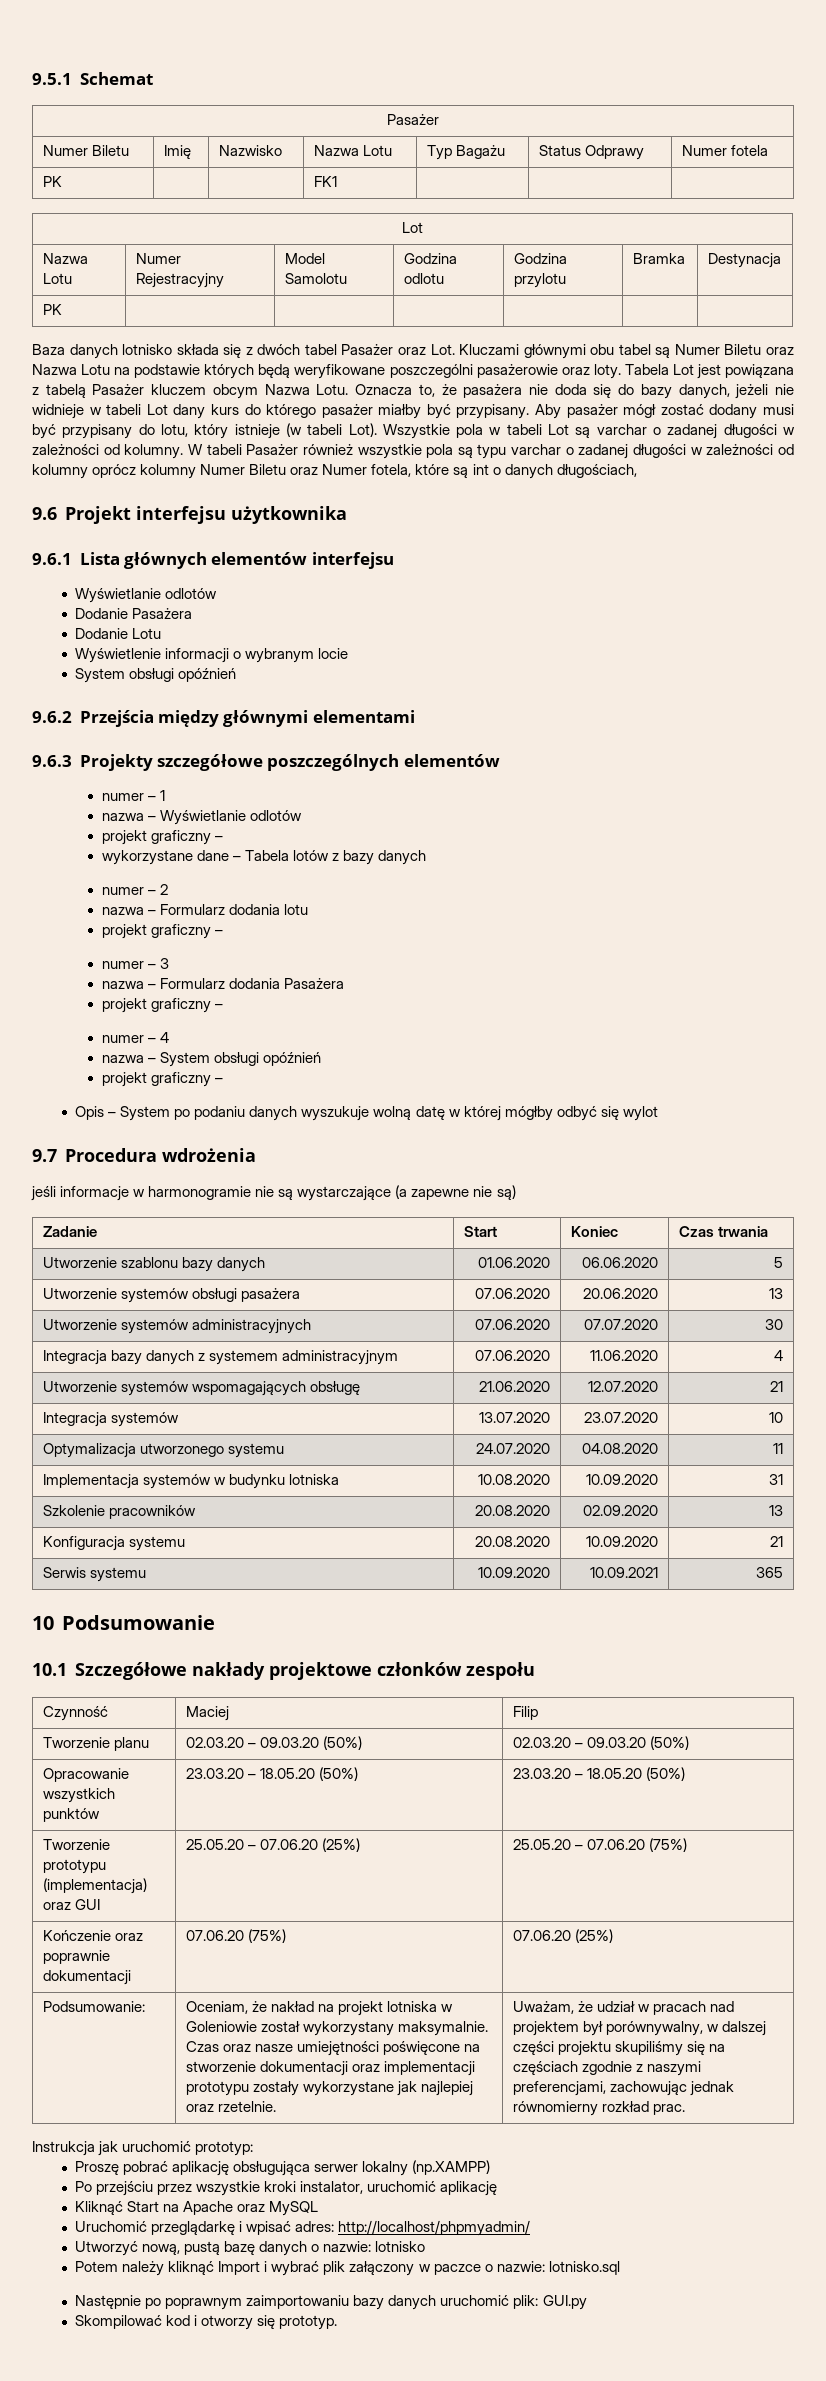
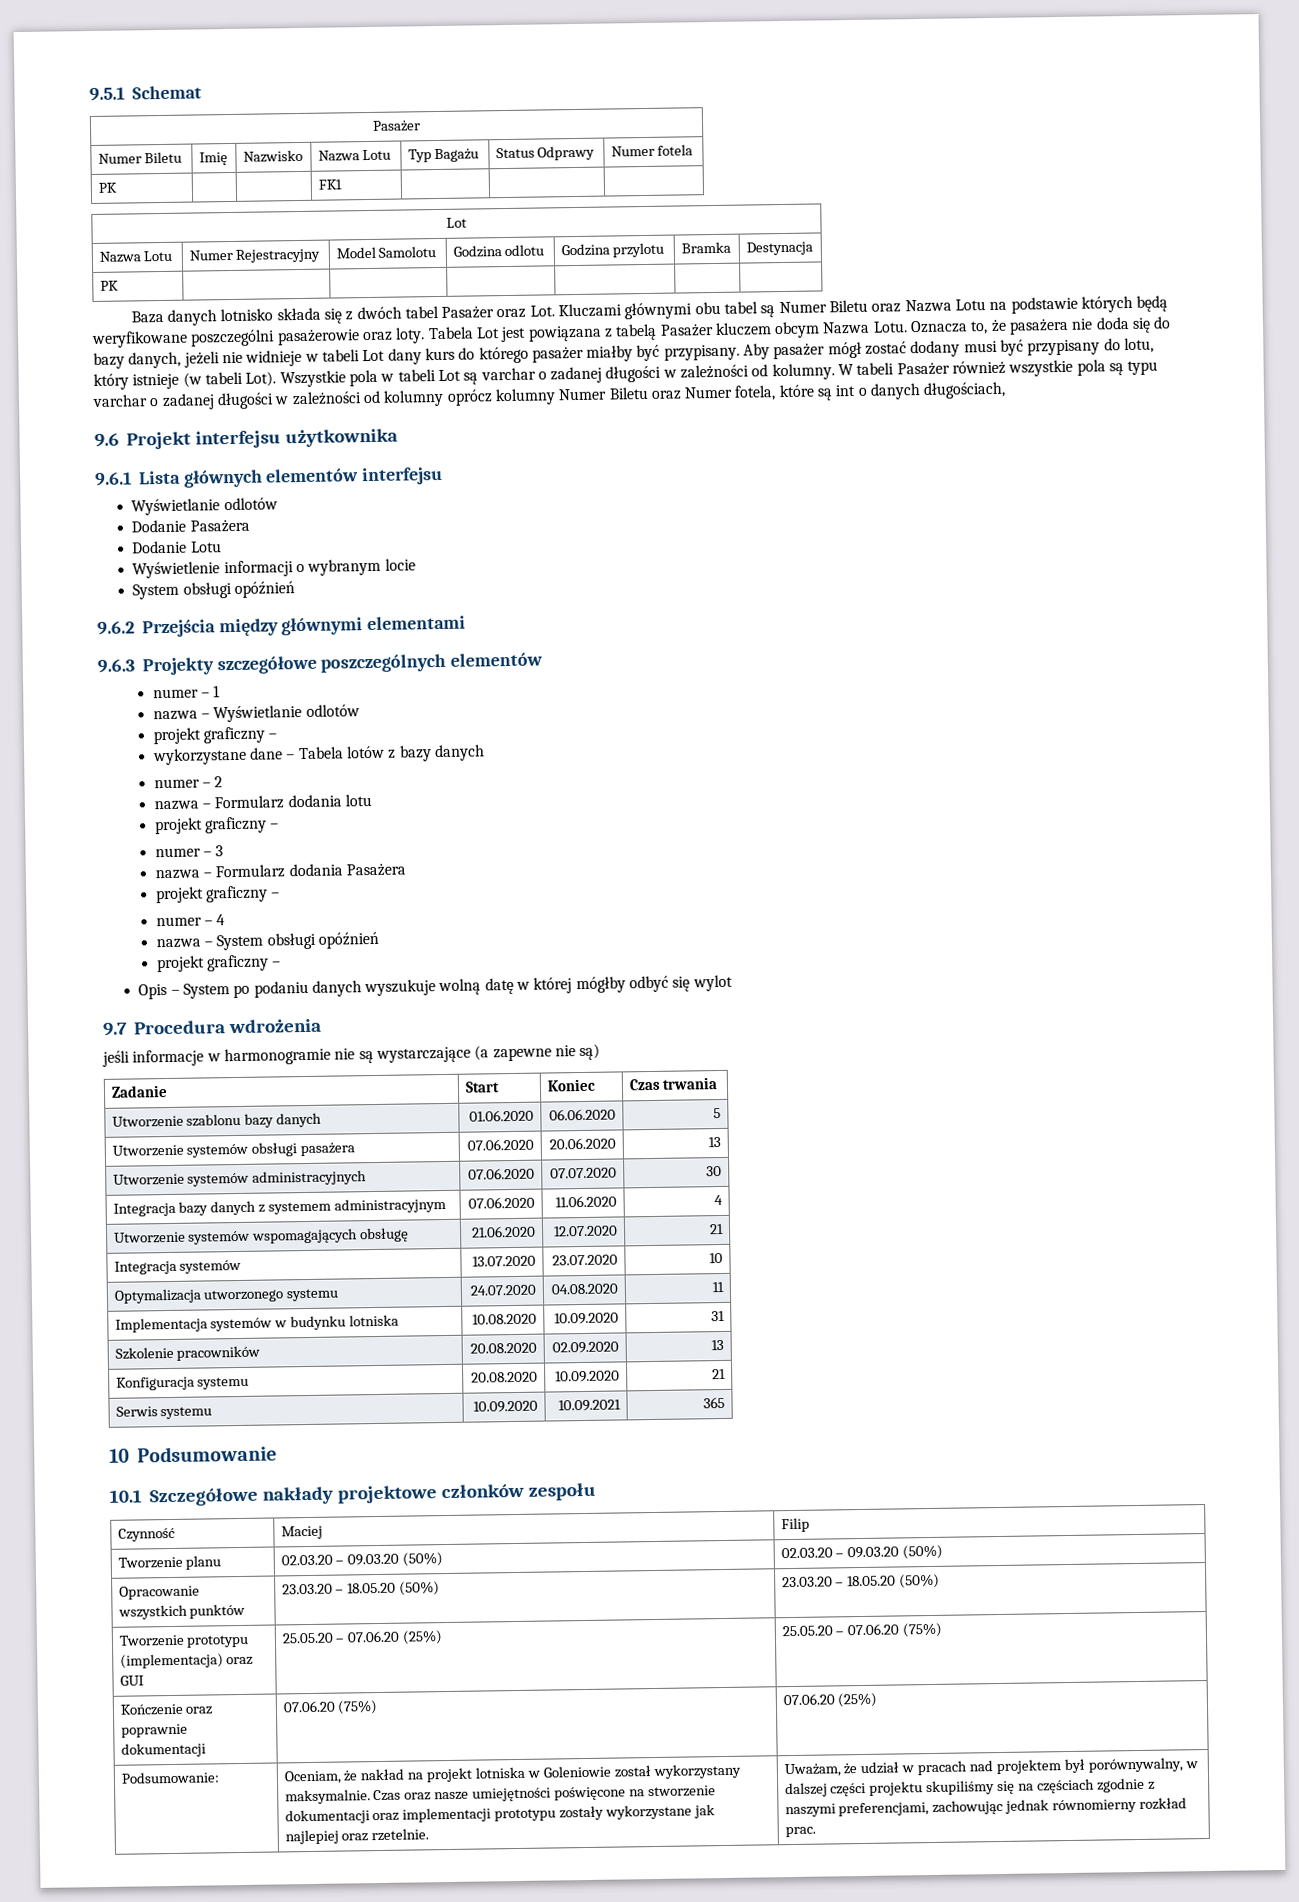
[32,2141,254,2156] [75,2160,491,2176] [75,2181,498,2196] [75,2201,319,2216] [75,2220,531,2236] [75,2241,426,2256] [75,2261,620,2276] [75,2295,587,2310] [75,2315,338,2330] // Instrukcja jak uruchomić prototyp: // Proszę pobrać aplikację obsługująca serwer lokalny (np.XAMPP) // Po przejściu przez wszystkie kroki instalator, uruchomić aplikację // Kliknąć Start na Apache oraz MySQL // Uruchomić przeglądarkę i wpisać adres: http://localhost/phpmyadmin/ // Utworzyć nową, pustą bazę danych o nazwie: lotnisko // Potem należy kliknąć Import i wybrać plik załączony w paczce o nazwie: lotnisko.sql // Następnie po poprawnym zaimportowaniu bazy danych uruchomić plik: GUI.py // Skompilować kod i otworzy się prototyp. -> (816, 1832) none

